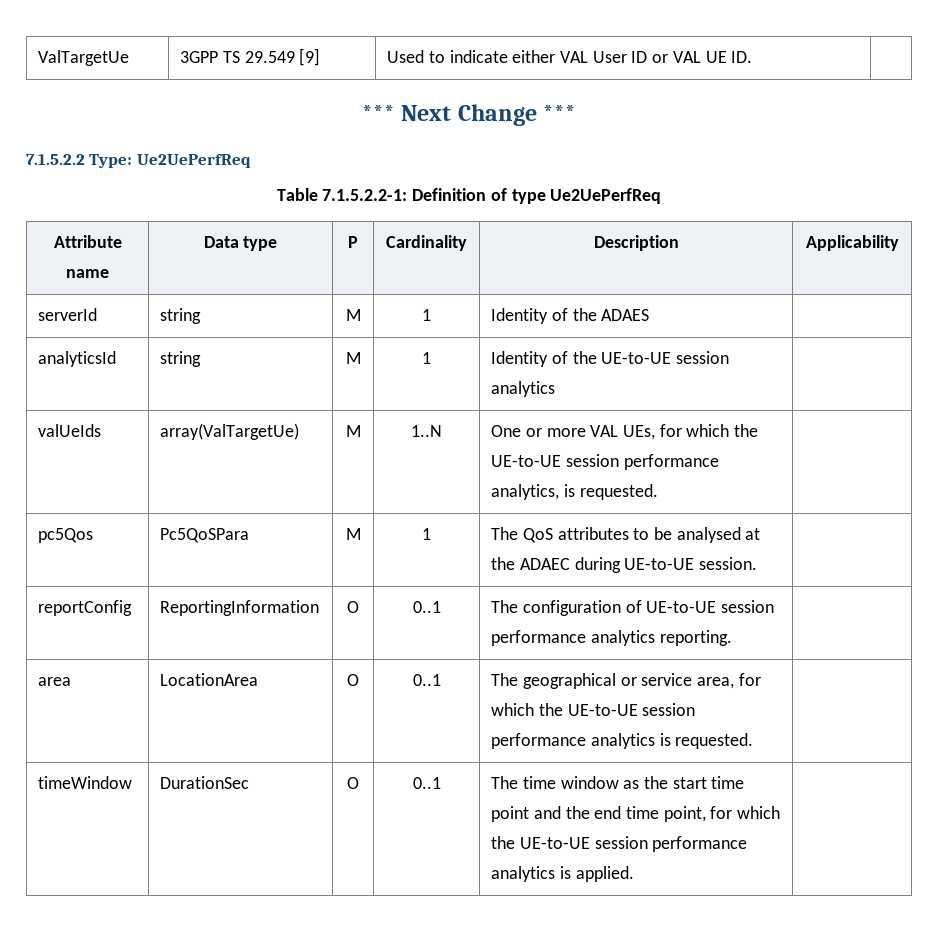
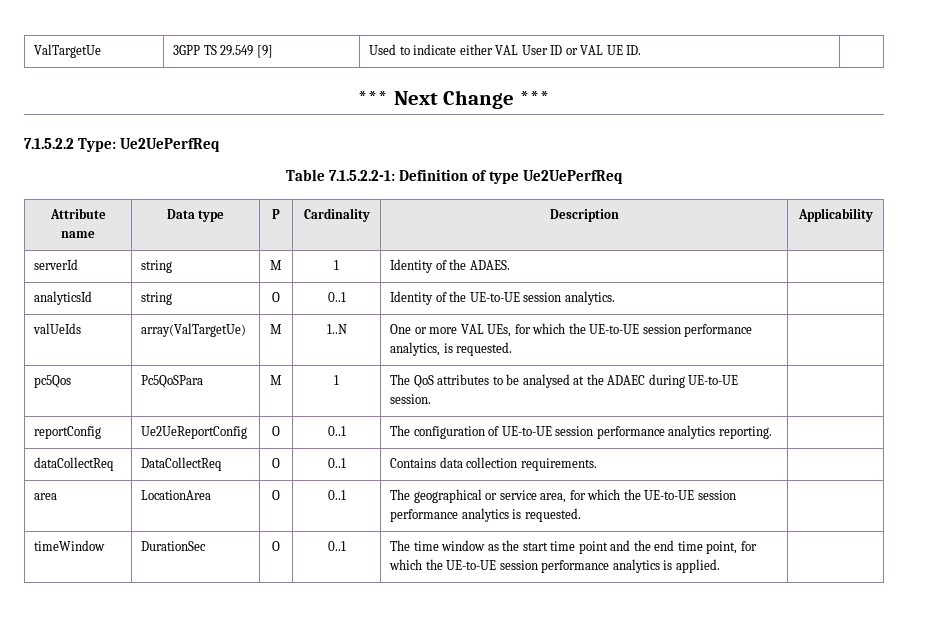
[601,309,650,321] ADAES -> [469,260,510,270] ADAES.
[345,352,361,364] [422,352,431,364] M | 1 -> [272,292,280,302] [327,292,346,302] O | 0..1
[491,381,556,397] analytics -> [564,291,615,305] analytics.
[160,600,320,616] ReportingInformation -> [141,426,248,439] Ue2UeReportConfig
(732, 638) none -> [34,457,115,471] [141,457,223,471] [272,458,280,468] [327,458,346,468] [390,457,597,471] // dataCollectReq | DataCollectReq | O | 0..1 | Contains data collection requirements. |

